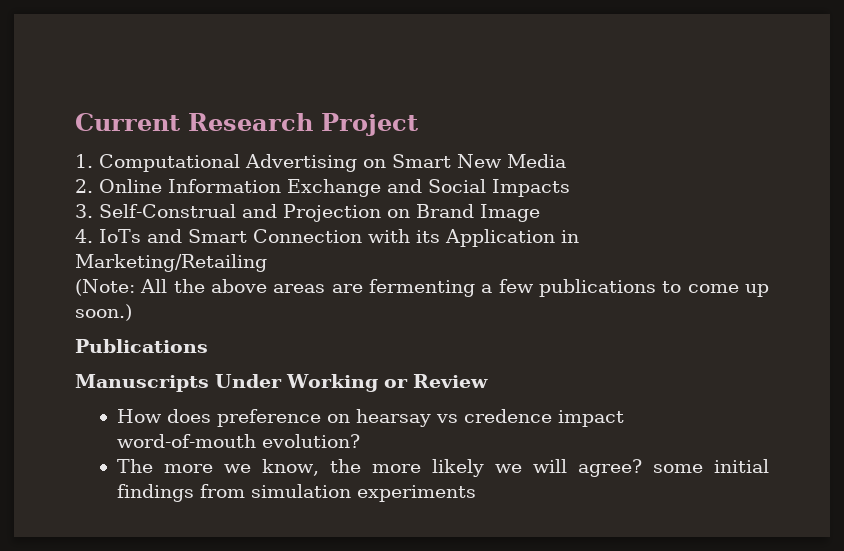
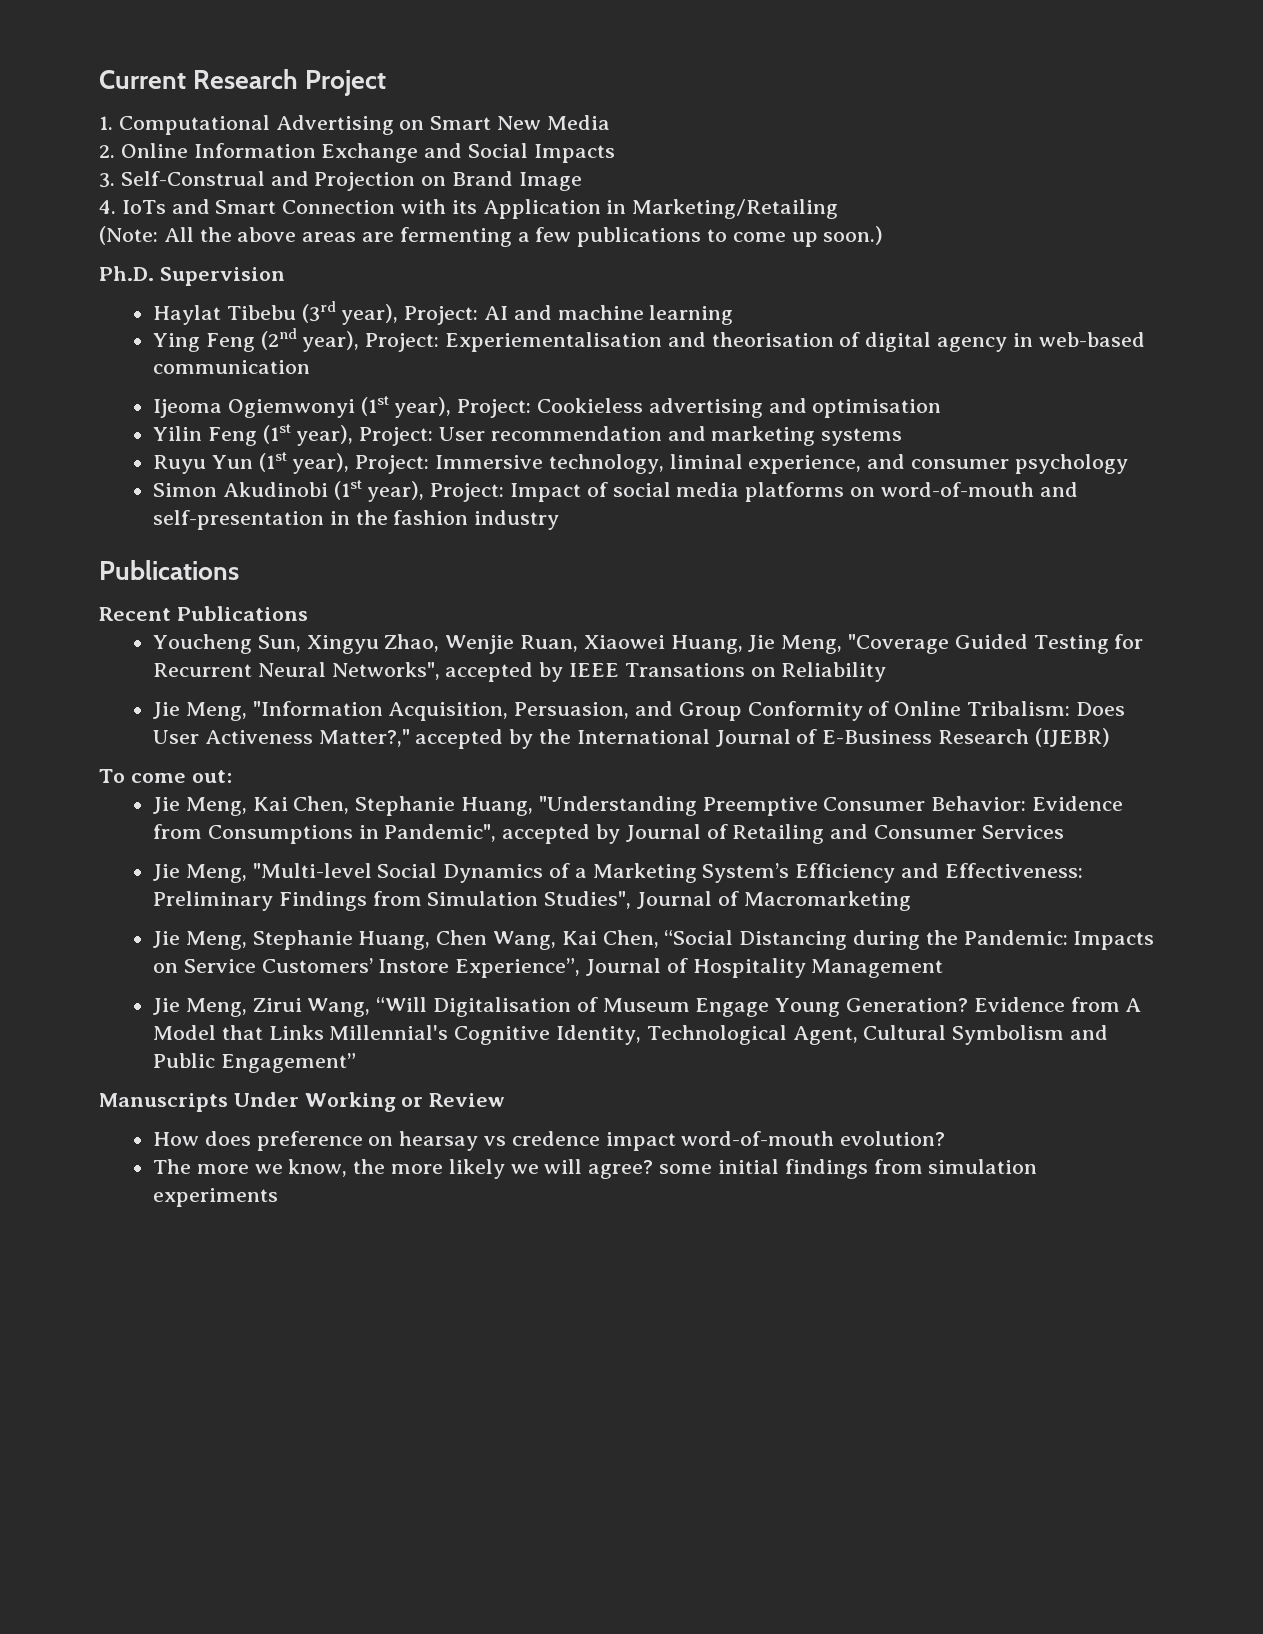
[75,339,208,353] Publications -> [99,266,285,286] [153,301,734,325] [153,328,1145,352] [153,360,311,374] [153,396,942,418] [153,424,903,446] [153,452,1128,474] [153,480,1078,502] [153,510,560,530] [99,560,239,580] [99,606,308,621] [153,634,1144,654] [153,662,887,682] [153,701,1125,721] [153,728,1110,749] [99,769,232,783] [153,796,1124,816] [153,824,1064,844] [153,863,1083,883] [153,891,911,911] [153,930,1155,950] [153,958,944,978] [153,997,1142,1017] [153,1025,1109,1045] [153,1053,356,1073] Ph.D. Supervision // Haylat Tibebu (3rd year), Project: AI and machine learning // Ying Feng (2nd year), Project: Experiementalisation and theorisation of digital agency in web-based communication // Ijeoma Ogiemwonyi (1st year), Project: Cookieless advertising and optimisation // Yilin Feng (1st year), Project: User recommendation and marketing systems // Ruyu Yun (1st year), Project: Immersive technology, liminal experience, and consumer psychology // Simon Akudinobi (1st year), Project: Impact of social media platforms on word-of-mouth and self-presentation in the fashion industry // Publications // Recent Publications // Youcheng Sun, Xingyu Zhao, Wenjie Ruan, Xiaowei Huang, Jie Meng, "Coverage Guided Testing for Recurrent Neural Networks", accepted by IEEE Transations on Reliability // Jie Meng, "Information Acquisition, Persuasion, and Group Conformity of Online Tribalism: Does User Activeness Matter?," accepted by the International Journal of E-Business Research (IJEBR) // To come out: // Jie Meng, Kai Chen, Stephanie Huang, "Understanding Preemptive Consumer Behavior: Evidence from Consumptions in Pandemic", accepted by Journal of Retailing and Consumer Services // Jie Meng, "Multi-level Social Dynamics of a Marketing System’s Efficiency and Effectiveness: Preliminary Findings from Simulation Studies", Journal of Macromarketing // Jie Meng, Stephanie Huang, Chen Wang, Kai Chen, “Social Distancing during the Pandemic: Impacts on Service Customers’ Instore Experience”, Journal of Hospitality Management // Jie Meng, Zirui Wang, “Will Digitalisation of Museum Engage Young Generation? Evidence from A Model that Links Millennial's Cognitive Identity, Technological Agent, Cultural Symbolism and Public Engagement”

